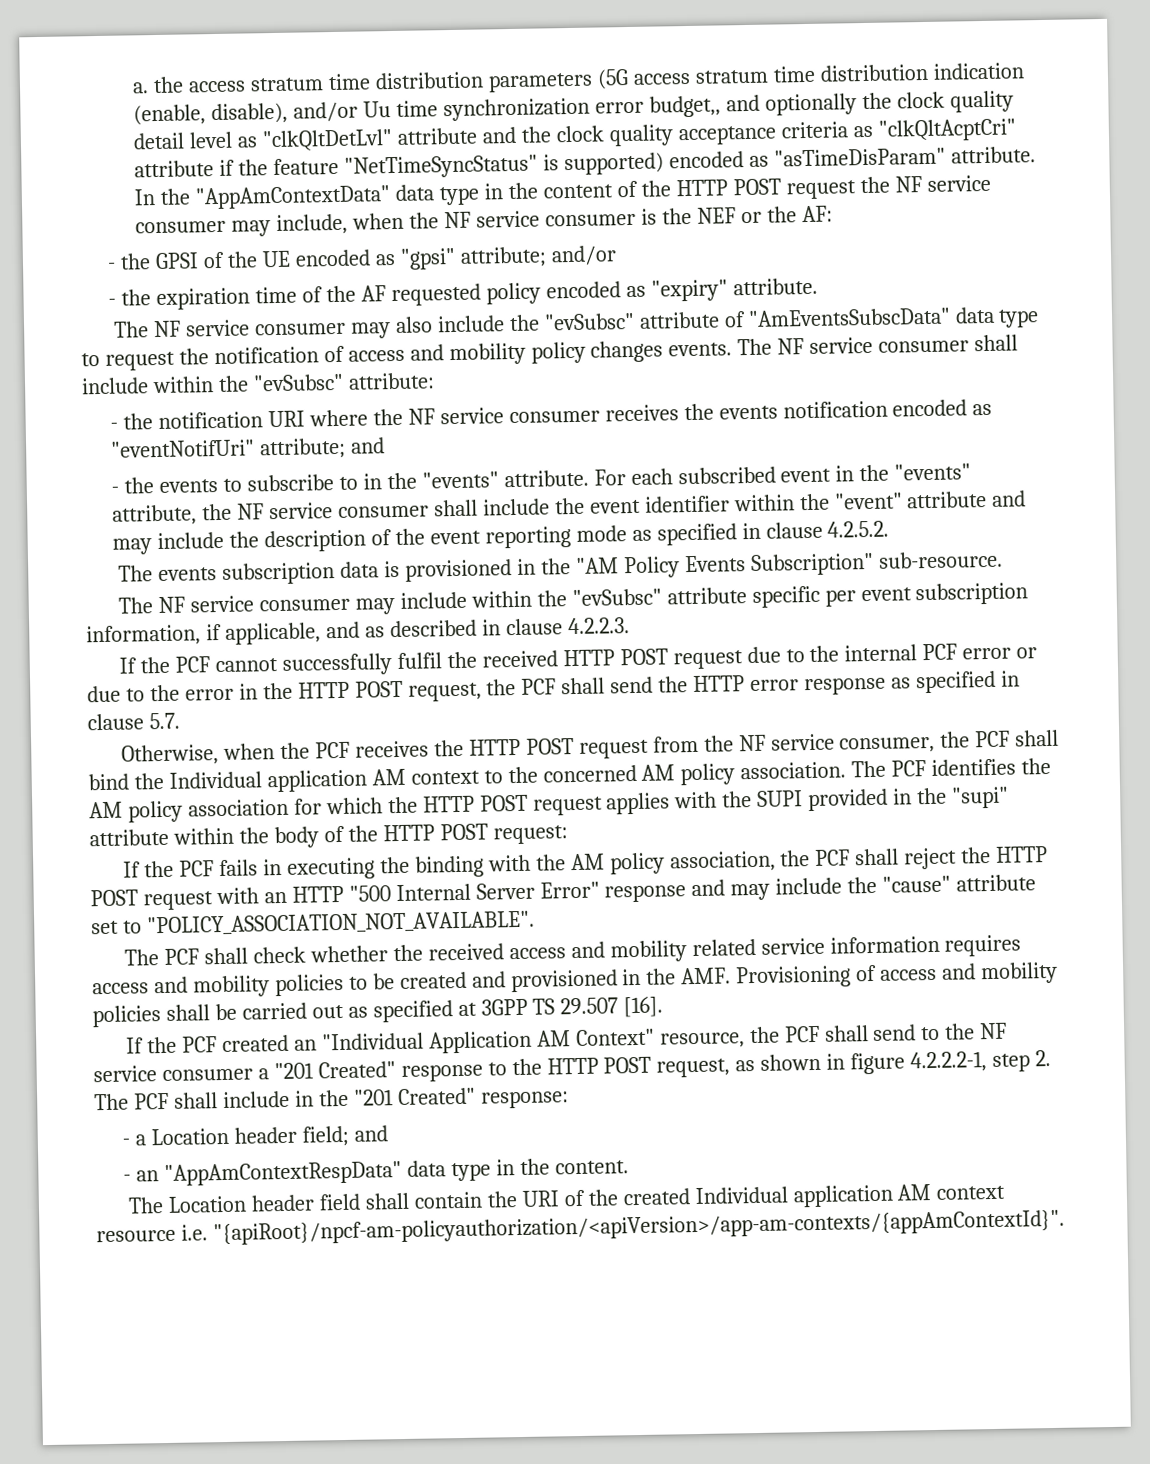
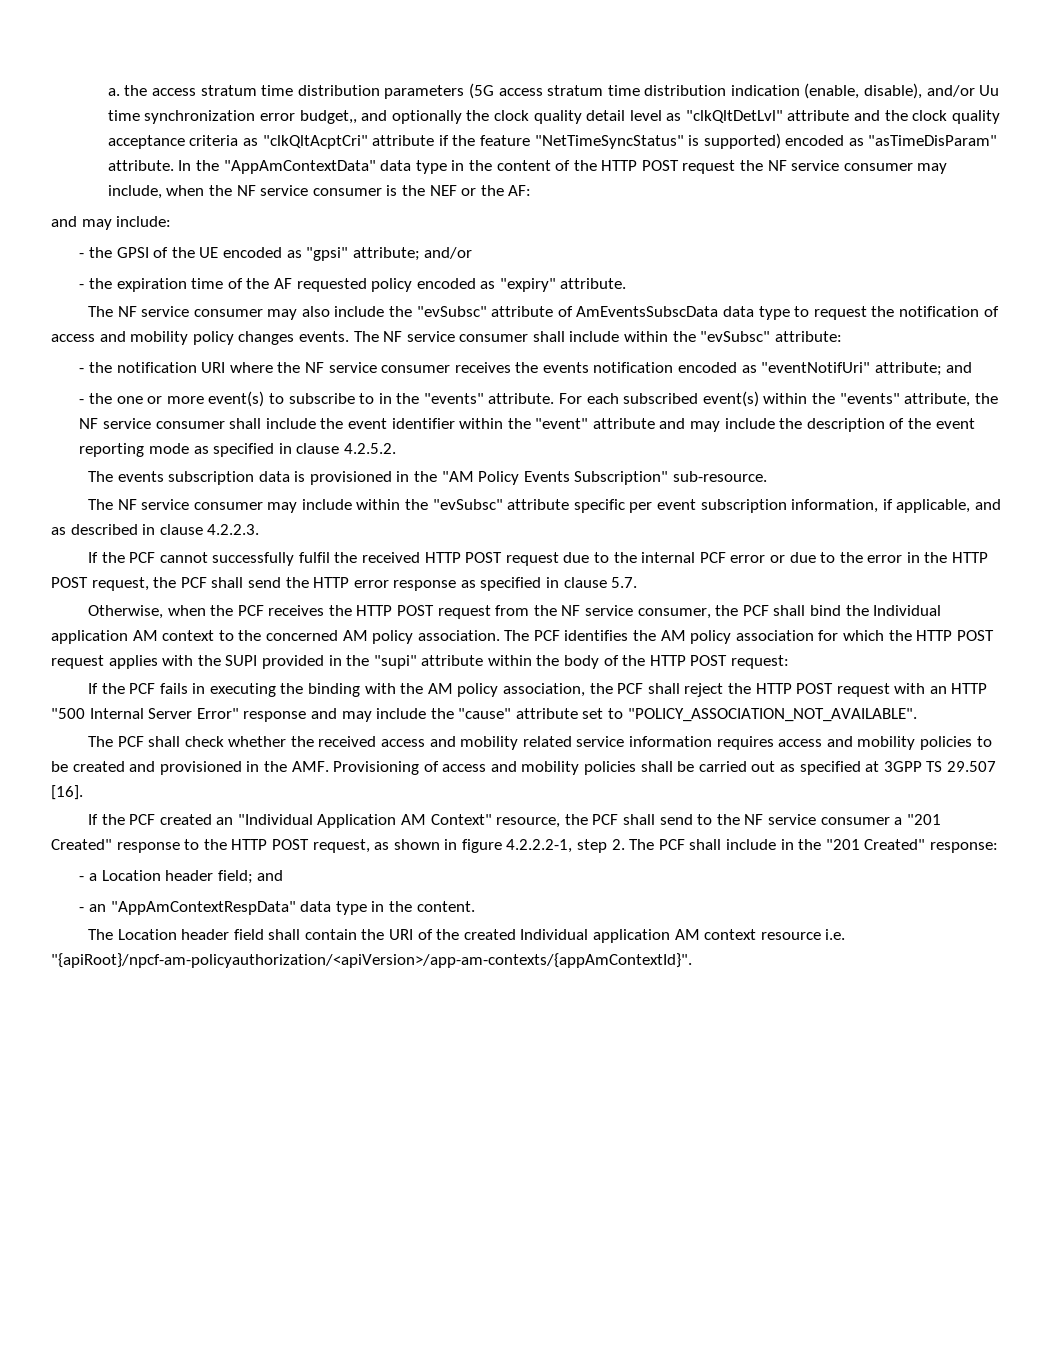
(833, 214) none -> [51,216,172,230] // and may include:
[747,307,951,328] "AmEventsSubscData" -> [576,306,719,317] AmEventsSubscData
[159,478,219,493] events -> [116,391,265,407] one or more event(s)
[780,465,855,483] event in -> [702,391,808,407] event(s) within

